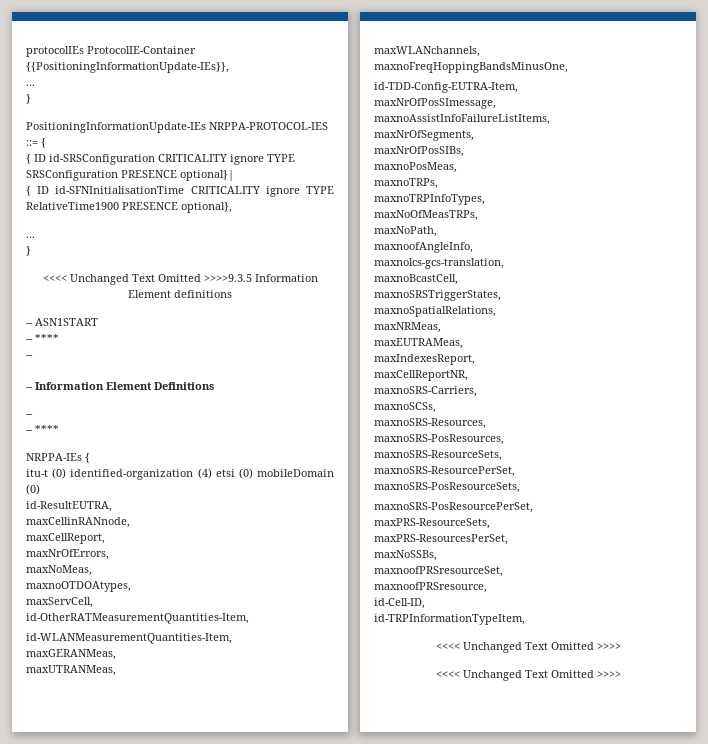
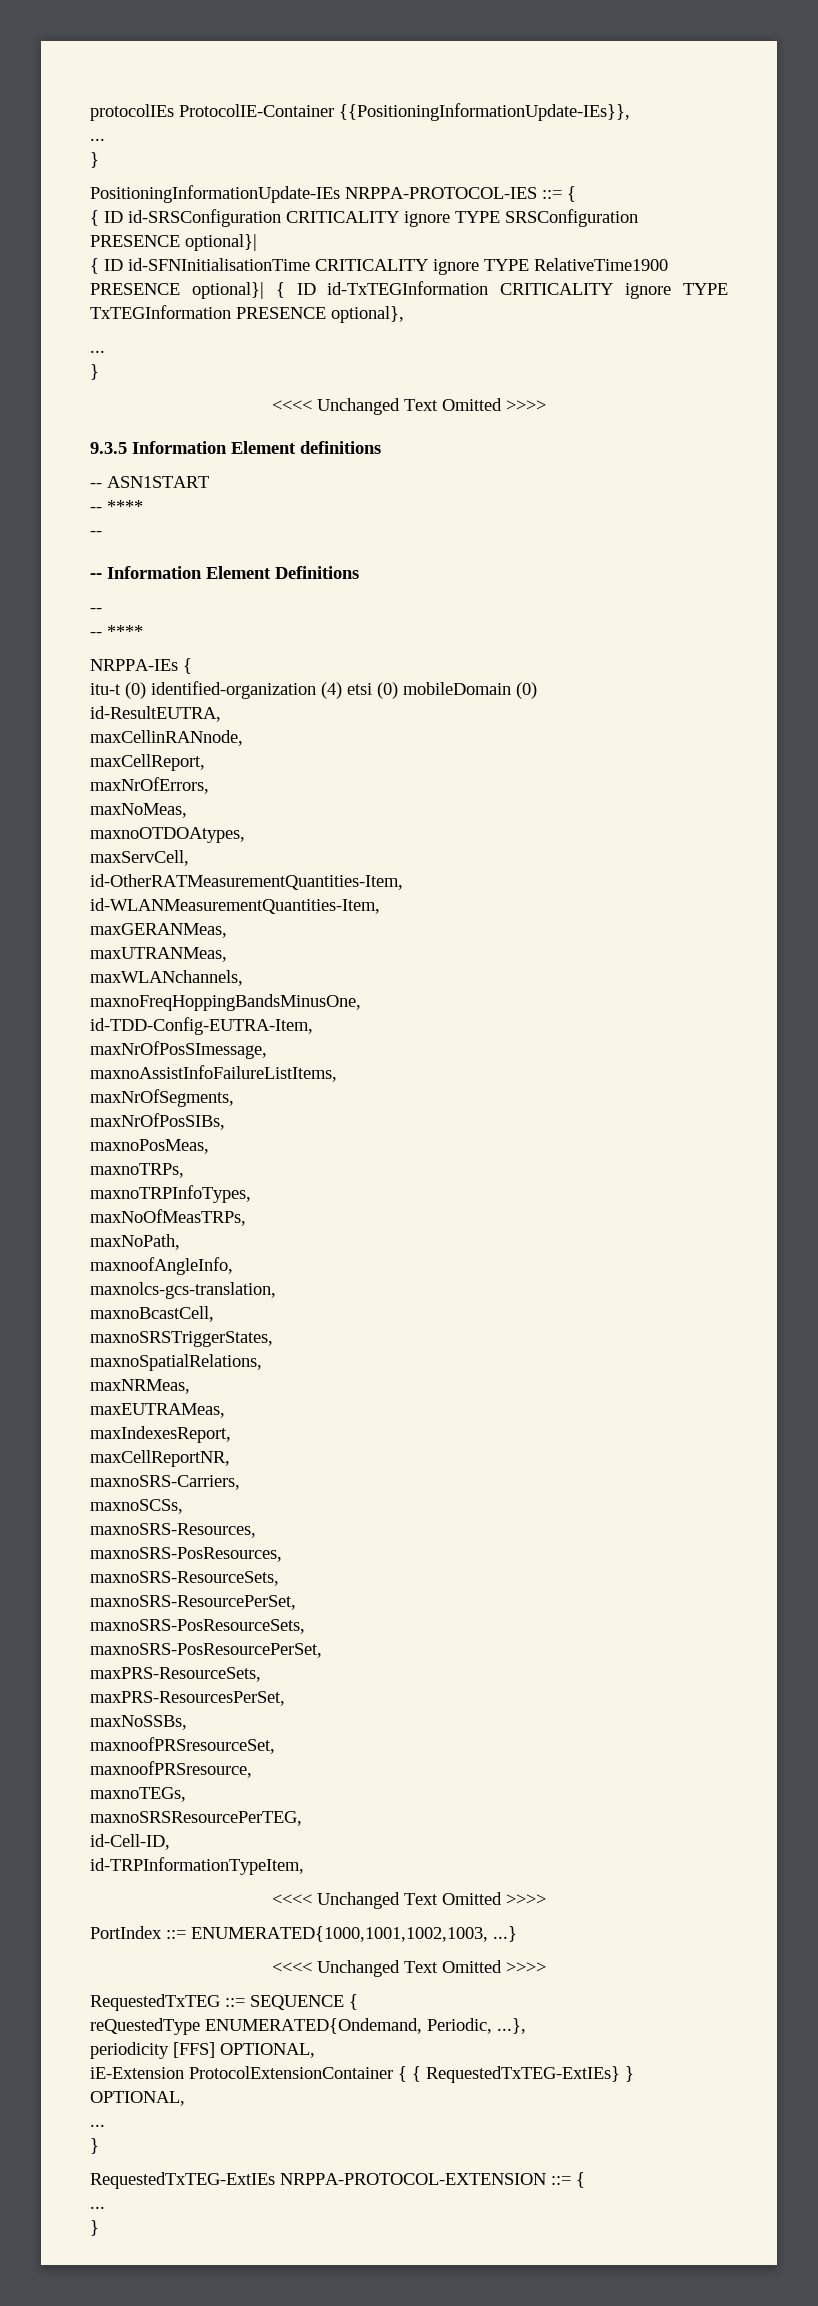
(178, 206) none -> [191,281,728,299] [90,305,326,319] optional}| { ID id-TxTEGInformation CRITICALITY ignore TYPE TxTEGInformation PRESENCE
[203,274,252,282] >>>>9.3.5 -> [506,400,546,411] [90,442,127,454] >>>> // 9.3.5
(487, 587) none -> [90,1787,186,1802] [90,1811,302,1826] // maxnoTEGs, // maxnoSRSResourcePerTEG,
[435,670,621,681] // <<<< Unchanged Text Omitted >>>> -> [90,1926,517,1942] [272,1960,546,1977] [90,1994,358,2011] [90,2018,526,2035] [90,2042,315,2059] [90,2066,634,2083] [90,2091,185,2106] [90,2124,105,2127] [90,2138,99,2154] [90,2172,585,2189] [90,2206,105,2209] [90,2220,99,2236] // PortIndex ::= ENUMERATED{1000,1001,1002,1003, ...} // <<<< Unchanged Text Omitted >>>> // RequestedTxTEG ::= SEQUENCE { // reQuestedType ENUMERATED{Ondemand, Periodic, ...}, // periodicity [FFS] OPTIONAL, // iE-Extension ProtocolExtensionContainer { { RequestedTxTEG-ExtIEs} } OPTIONAL, // ... // } // RequestedTxTEG-ExtIEs NRPPA-PROTOCOL-EXTENSION ::= { // ... // }

